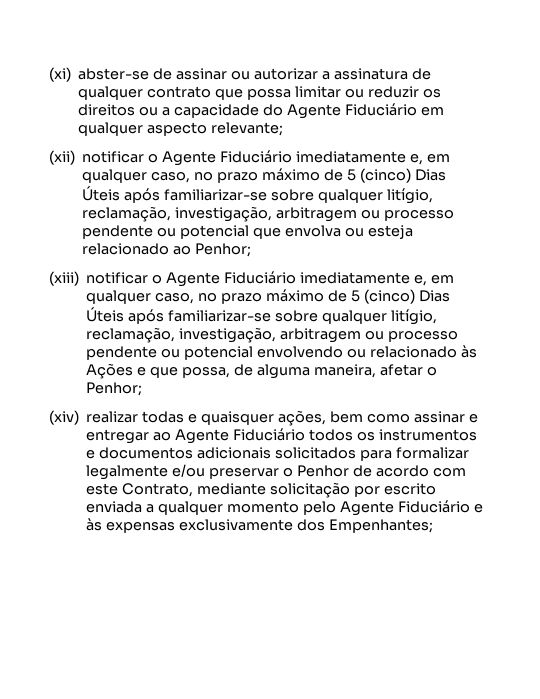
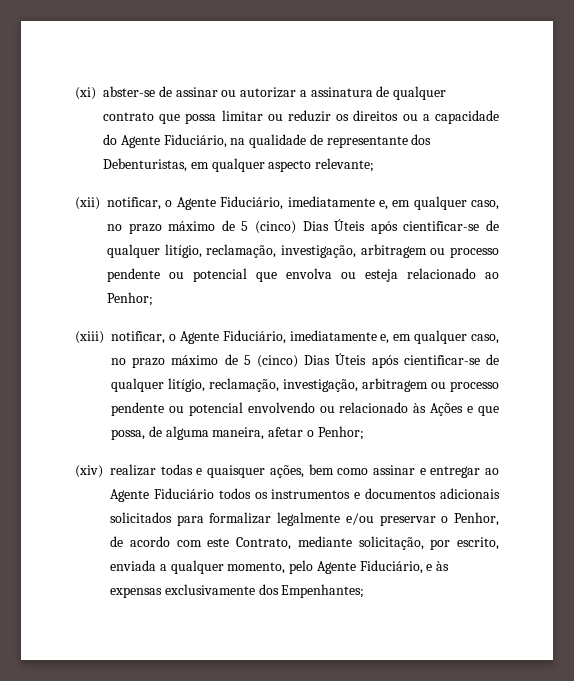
[344,103,417,116] Fiduciário -> [163,134,432,148] [103,158,187,172] Fiduciário, na qualidade de representante dos Debenturistas,
[82,150,292,166] notificar o Agente Fiduciário -> [107,196,284,210] notificar, o Agente Fiduciário,
[164,189,314,201] familiarizar-se sobre -> [403,220,500,231] cientificar-se de
[86,271,296,287] notificar o Agente Fiduciário -> [111,330,286,344] notificar, o Agente Fiduciário,
[168,310,318,322] familiarizar-se sobre -> [403,354,499,365] cientificar-se de
[296,465,349,477] Penhor -> [454,512,500,526] Penhor,
[269,482,436,498] solicitação por escrito -> [358,536,499,550] solicitação, por escrito,
[226,501,299,513] momento -> [227,562,286,574] momento,
[397,500,470,513] Fiduciário -> [359,560,423,574] Fiduciário,

